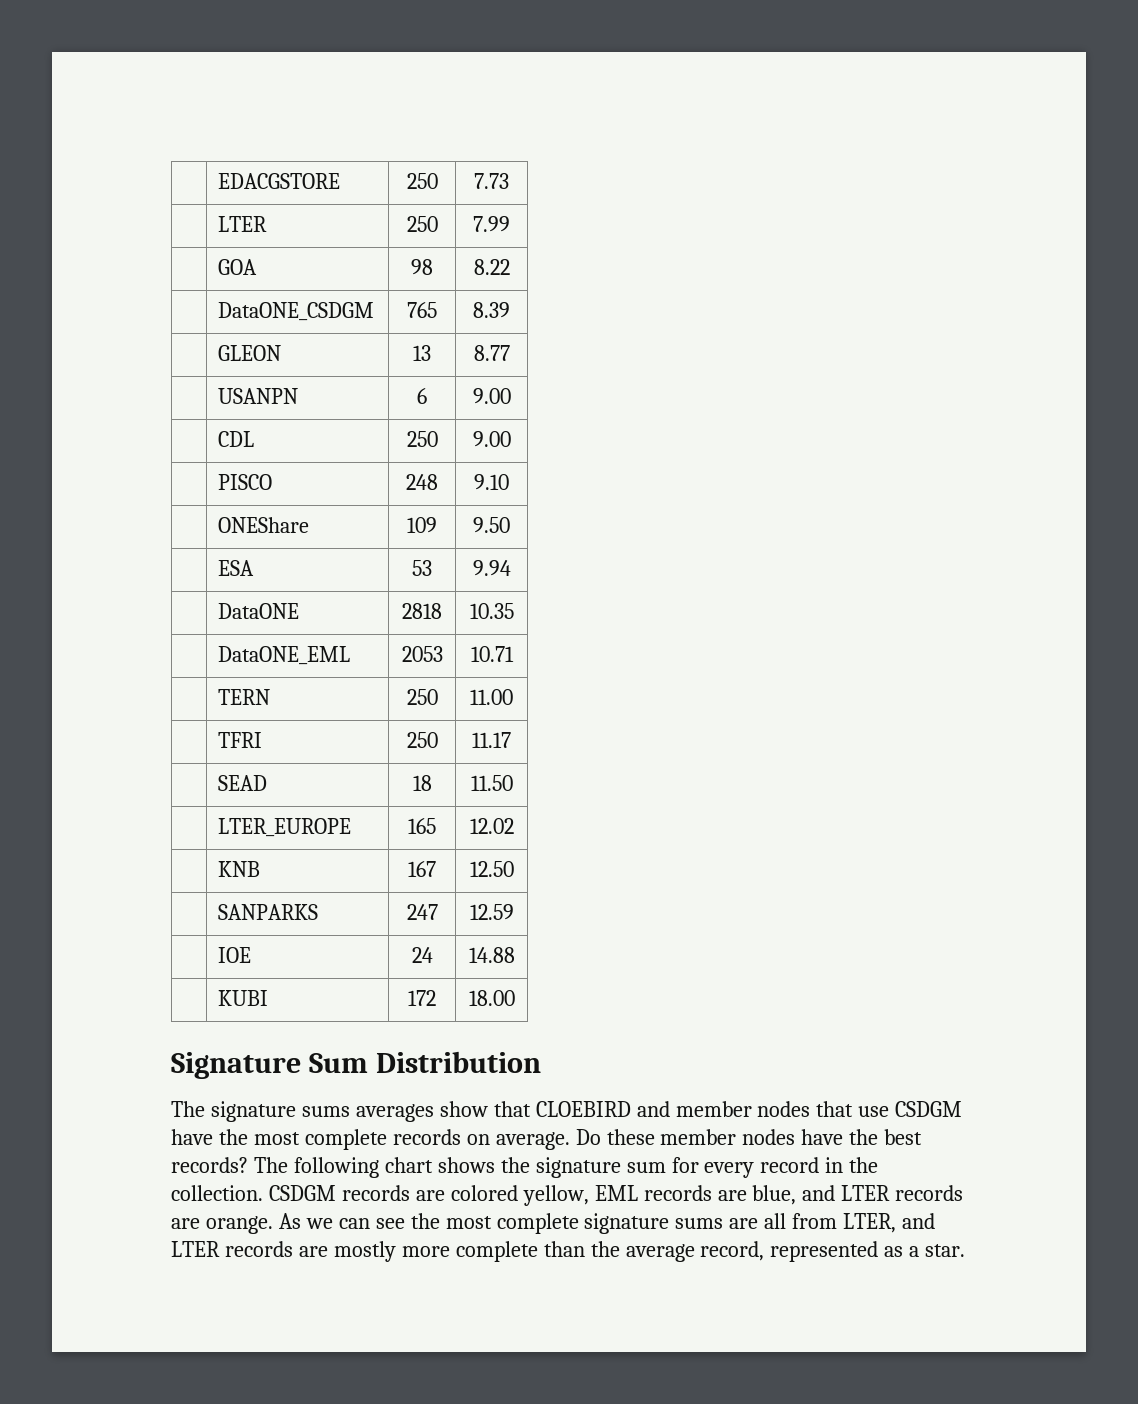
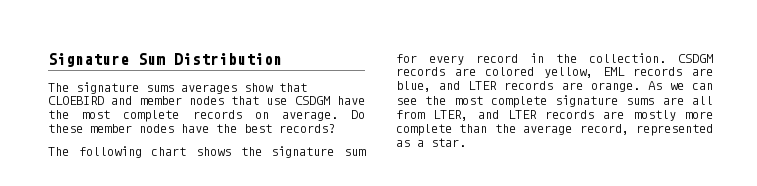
[218,173,341,189] [406,173,438,189] [474,173,509,189] [218,216,268,232] [406,216,438,232] [473,216,510,232] [218,259,258,275] [411,259,433,275] [473,259,510,275] [218,302,375,321] [407,302,437,318] [473,302,510,318] [218,345,282,361] [413,345,431,361] [473,345,510,361] [218,388,299,404] [417,388,427,404] [472,388,511,404] [218,431,255,447] [406,431,438,447] [472,431,511,447] [218,474,273,490] [406,474,438,490] [474,474,509,490] [218,517,310,533] [407,517,437,533] [473,517,510,533] [218,560,255,576] [412,560,432,576] [472,560,511,576] [218,603,300,619] [402,603,442,619] [469,603,514,619] [218,646,351,665] [401,646,443,662] [470,646,514,662] [218,689,271,705] [406,689,438,705] [470,689,513,705] [218,732,263,748] [406,732,438,748] [472,732,511,748] [218,775,268,791] [412,775,432,791] [470,775,513,791] [218,818,352,837] [408,818,436,834] [469,818,514,834] [218,861,261,877] [408,861,436,877] [469,861,514,877] [218,904,319,920] [406,904,438,920] [469,904,514,920] [218,947,252,963] [411,947,433,963] [468,947,515,963] [218,990,269,1006] [408,990,436,1006] [468,990,515,1006] | EDACGSTORE | 250 | 7.73 // | LTER | 250 | 7.99 // | GOA | 98 | 8.22 // | DataONE_CSDGM | 765 | 8.39 // | GLEON | 13 | 8.77 // | USANPN | 6 | 9.00 // | CDL | 250 | 9.00 // | PISCO | 248 | 9.10 // | ONEShare | 109 | 9.50 // | ESA | 53 | 9.94 // | DataONE | 2818 | 10.35 // | DataONE_EML | 2053 | 10.71 // | TERN | 250 | 11.00 // | TFRI | 250 | 11.17 // | SEAD | 18 | 11.50 // | LTER_EUROPE | 165 | 12.02 // | KNB | 167 | 12.50 // | SANPARKS | 247 | 12.59 // | IOE | 24 | 14.88 // | KUBI | 172 | 18.00 // -> (48, 60) none
(248, 1165) none -> (335, 128) //

